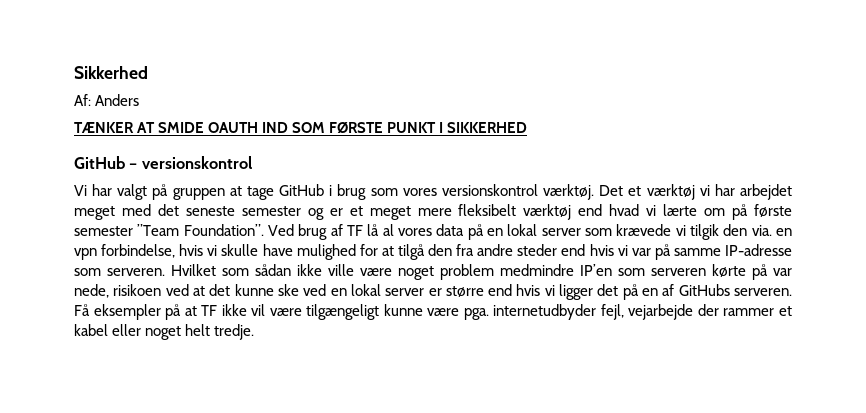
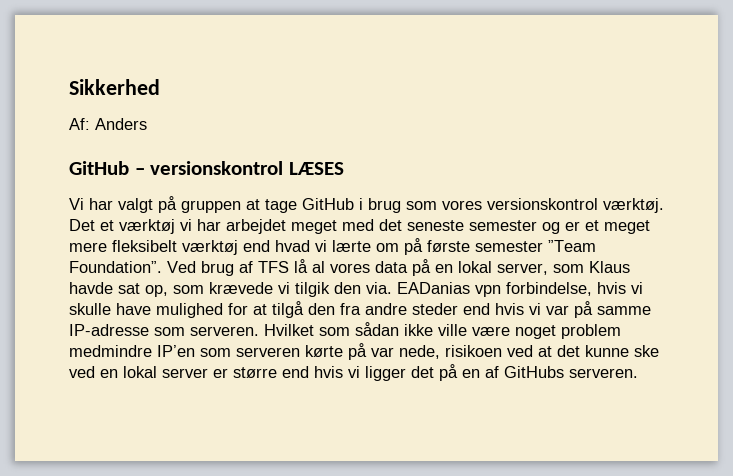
[74,122,528,133] // TÆNKER AT SMIDE OAUTH IND SOM FØRSTE PUNKT I SIKKERHED -> (147, 124) none
(252, 162) none -> [288,162,344,175] LÆSES
[347,225,363,236] TF -> [258,261,289,273] TFS
[541,228,581,236] server -> [497,261,630,275] [69,282,168,297] server, som Klaus havde sat op,
[776,228,792,236] en -> [397,282,470,294] EADanias
[74,304,792,320] [74,324,255,340] Få eksempler på at TF ikke vil være tilgængeligt kunne være pga. internetudbyder fejl, vejarbejde der rammer et kabel eller noget helt tredje. -> (638, 373) none

